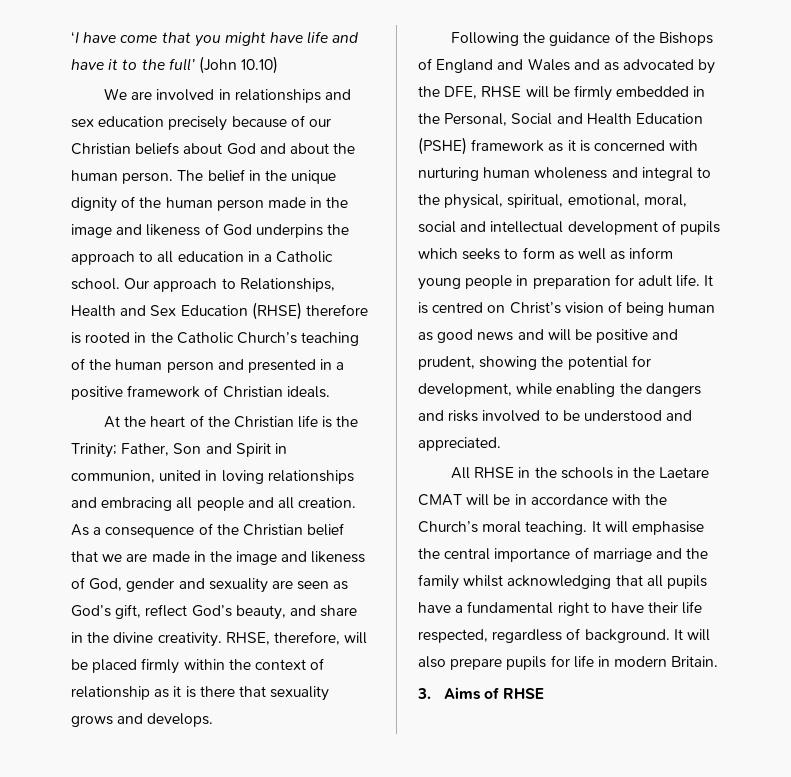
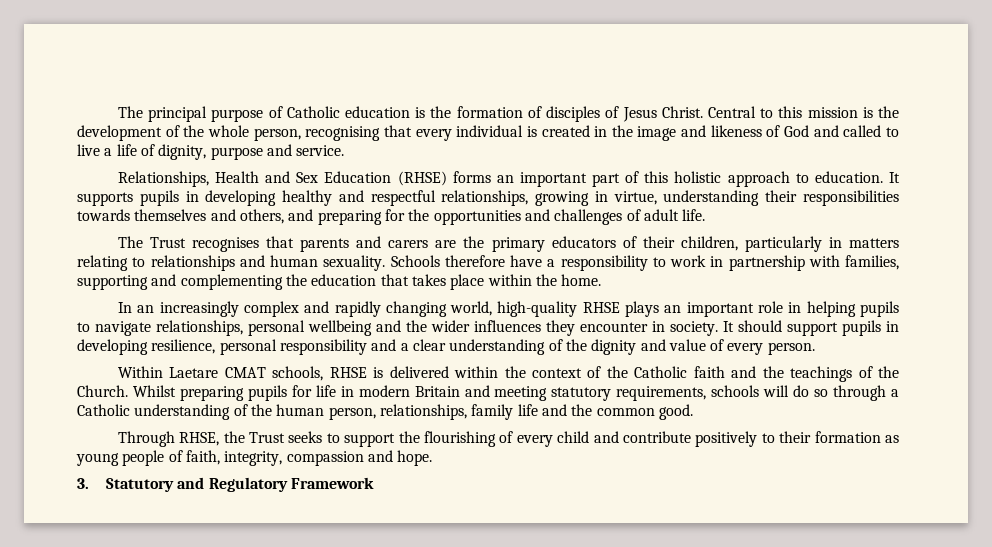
[71,31,359,47] [71,56,279,74] [103,88,351,103] [71,115,331,131] [71,142,356,155] [71,169,337,184] [71,196,306,212] ‘I have come that you might have life and have it to the full’ (John 10.10) // We are involved in relationships and sex education precisely because of our Christian beliefs about God and about the human person. The belief in the unique dignity of the human person made -> [117,106,900,122] [77,125,590,141] The principal purpose of Catholic education is the formation of disciples of Jesus Christ. Central to this mission is the development of the whole person, recognising that every individual is created
[255,224,350,238] [71,251,334,265] [71,278,236,292] underpins the approach to all education in a Catholic school. Our approach to -> [813,125,899,137] [77,144,345,160] and called to live a life of dignity, purpose and service. //
[305,304,368,316] [71,332,360,346] [71,358,345,373] [71,385,330,400] [103,415,359,428] [71,443,287,458] [71,470,354,484] [71,497,357,511] [71,523,345,538] [71,551,366,565] [71,577,349,593] [71,604,358,620] [71,631,368,647] [71,658,325,674] [71,686,330,701] [71,713,214,727] [450,31,713,46] [418,58,716,74] [418,85,706,101] [418,113,703,126] [418,137,699,155] [418,167,711,181] [418,194,687,209] [418,220,720,235] [418,247,674,260] [418,274,714,290] [418,301,716,316] [418,329,679,343] [418,355,651,370] [418,383,701,397] [418,410,693,422] [418,437,501,451] [450,467,710,479] [418,494,668,506] [418,521,704,535] [418,547,709,562] [418,574,707,590] [418,601,703,616] [418,628,710,643] [418,656,503,670] therefore is rooted in the Catholic Church’s teaching of the human person and presented in a positive framework of Christian ideals. // At the heart of the Christian life is the Trinity; Father, Son and Spirit in communion, united in loving relationships and embracing all people and all creation. As a consequence of the Christian belief that we are made in the image and likeness of God, gender and sexuality are seen as God’s gift, reflect God’s beauty, and share in the divine creativity. RHSE, therefore, will be placed firmly within the context of relationship as it is there that sexuality grows and develops. // Following the guidance of the Bishops of England and Wales and as advocated by the DFE, RHSE will be firmly embedded in the Personal, Social and Health Education (PSHE) framework as it is concerned with nurturing human wholeness and integral to the physical, spiritual, emotional, moral, social and intellectual development of pupils which seeks to form as well as inform young people in preparation for adult life. It is centred on Christ’s vision of being human as good news and will be positive and prudent, showing the potential for development, while enabling the dangers and risks involved to be understood and appreciated. // All RHSE in the schools in the Laetare CMAT will be in accordance with the Church’s moral teaching. It will emphasise the central importance of marriage and the family whilst acknowledging that all pupils have a fundamental right to have their life respected, regardless of background. It will also prepare -> [452,171,901,187] [77,190,899,206] [77,209,706,225] [117,236,899,252] [77,255,899,271] [77,274,602,290] [117,301,900,317] [77,320,899,336] [77,339,815,355] [117,366,900,382] [77,385,244,401] forms an important part of this holistic approach to education. It supports pupils in developing healthy and respectful relationships, growing in virtue, understanding their responsibilities towards themselves and others, and preparing for the opportunities and challenges of adult life. // The Trust recognises that parents and carers are the primary educators of their children, particularly in matters relating to relationships and human sexuality. Schools therefore have a responsibility to work in partnership with families, supporting and complementing the education that takes place within the home. // In an increasingly complex and rapidly changing world, high-quality RHSE plays an important role in helping pupils to navigate relationships, personal wellbeing and the wider influences they encounter in society. It should support pupils in developing resilience, personal responsibility and a clear understanding of the dignity and value of every person. // Within Laetare CMAT schools, RHSE is delivered within the context of the Catholic faith and the teachings of the Church. Whilst preparing
[671,656,719,667] [417,687,545,700] Britain. // 3. Aims of RHSE -> [414,385,900,401] [77,404,693,420] [117,431,900,447] [76,450,433,466] [77,477,375,492] Britain and meeting statutory requirements, schools will do so through a Catholic understanding of the human person, relationships, family life and the common good. // Through RHSE, the Trust seeks to support the flourishing of every child and contribute positively to their formation as young people of faith, integrity, compassion and hope. // 3. Statutory and Regulatory Framework

